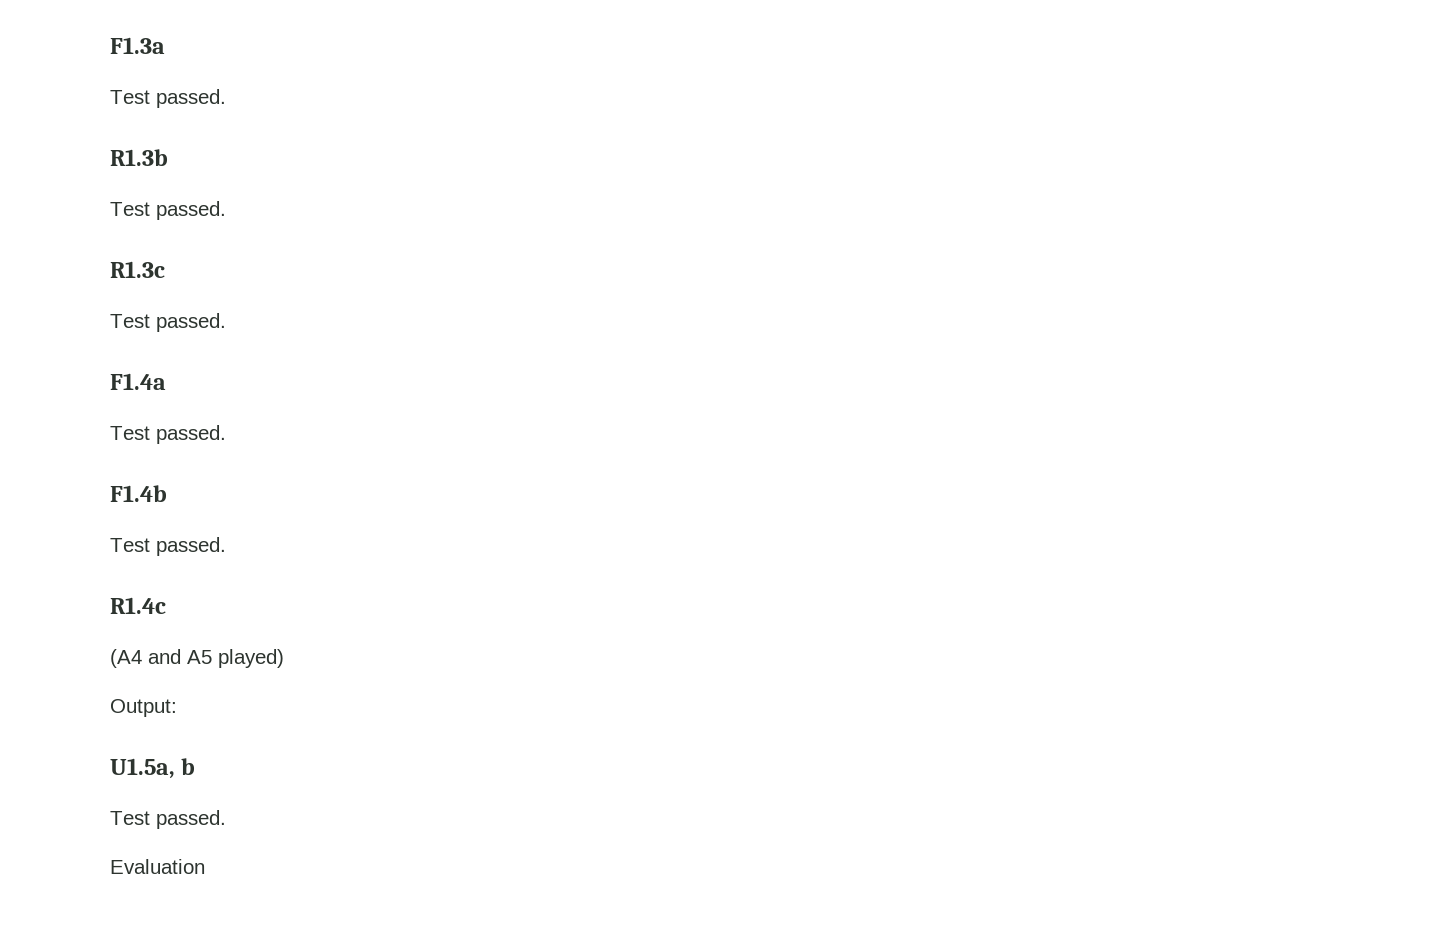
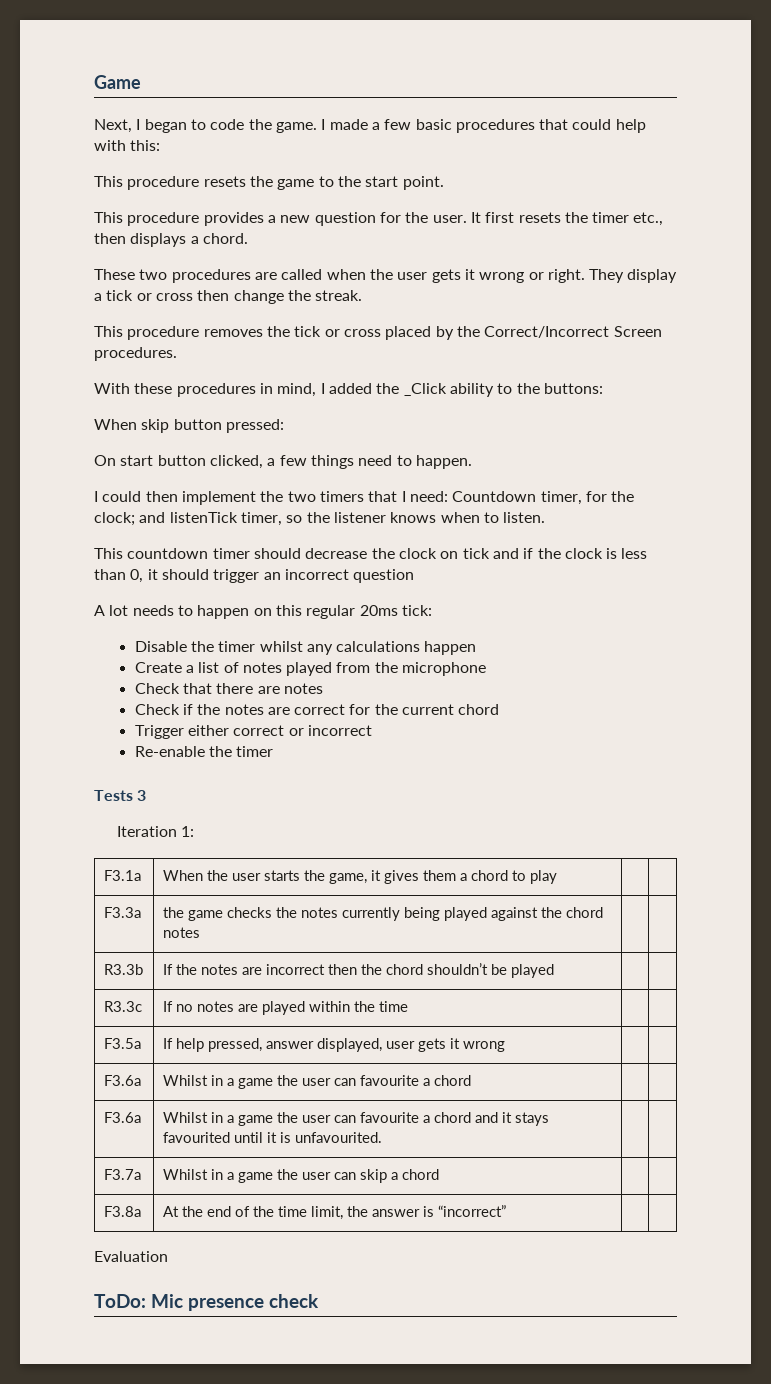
[110,37,165,54] [110,89,226,108] [110,149,168,166] [110,201,226,220] [110,261,165,278] [110,313,226,332] [110,373,166,390] [110,425,226,444] [110,485,167,502] [110,537,226,556] [110,597,166,614] [110,649,284,668] [110,699,177,717] [110,758,196,779] [110,810,226,829] [110,859,205,874] F1.3a // Test passed. // R1.3b // Test passed. // R1.3c // Test passed. // F1.4a // Test passed. // F1.4b // Test passed. // R1.4c // (A4 and A5 played) // Output: // U1.5a, b // Test passed. // Evaluation -> [94,75,141,89] [94,119,646,133] [94,140,161,151] [94,176,444,190] [94,212,664,226] [94,233,248,247] [94,269,678,283] [94,290,363,304] [94,326,662,340] [94,347,177,361] [94,383,603,397] [94,419,284,433] [94,455,472,469] [94,491,635,505] [94,512,546,526] [94,548,648,559] [94,569,415,583] [94,605,432,619] [134,641,477,655] [134,662,487,676] [134,683,323,694] [134,704,500,715] [134,725,372,739] [134,746,274,757] [94,790,147,801] [116,826,195,837] [103,870,141,881] [162,870,557,884] [103,907,141,918] [162,907,603,921] [162,927,200,938] [103,964,143,975] [162,963,554,978] [103,1001,142,1012] [162,1001,408,1015] [103,1038,141,1049] [162,1038,505,1052] [103,1075,141,1086] [162,1075,471,1089] [103,1112,141,1123] [162,1112,549,1126] [162,1132,382,1143] [103,1169,141,1180] [162,1169,439,1183] [103,1206,141,1217] [162,1205,506,1220] [94,1251,168,1262] [94,1294,319,1311] Game // Next, I began to code the game. I made a few basic procedures that could help with this: // This procedure resets the game to the start point. // This procedure provides a new question for the user. It first resets the timer etc., then displays a chord. // These two procedures are called when the user gets it wrong or right. They display a tick or cross then change the streak. // This procedure removes the tick or cross placed by the Correct/Incorrect Screen procedures. // With these procedures in mind, I added the _Click ability to the buttons: // When skip button pressed: // On start button clicked, a few things need to happen. // I could then implement the two timers that I need: Countdown timer, for the clock; and listenTick timer, so the listener knows when to listen. // This countdown timer should decrease the clock on tick and if the clock is less than 0, it should trigger an incorrect question // A lot needs to happen on this regular 20ms tick: // Disable the timer whilst any calculations happen // Create a list of notes played from the microphone // Check that there are notes // Check if the notes are correct for the current chord // Trigger either correct or incorrect // Re-enable the timer // Tests 3 // Iteration 1: // F3.1a | When the user starts the game, it gives them a chord to play | | // F3.3a | the game checks the notes currently being played against the chord notes | | // R3.3b | If the notes are incorrect then the chord shouldn’t be played | | // R3.3c | If no notes are played within the time | | // F3.5a | If help pressed, answer displayed, user gets it wrong | | // F3.6a | Whilst in a game the user can favourite a chord | | // F3.6a | Whilst in a game the user can favourite a chord and it stays favourited until it is unfavourited. | | // F3.7a | Whilst in a game the user can skip a chord | | // F3.8a | At the end of the time limit, the answer is “incorrect” | | // Evaluation // ToDo: Mic presence check

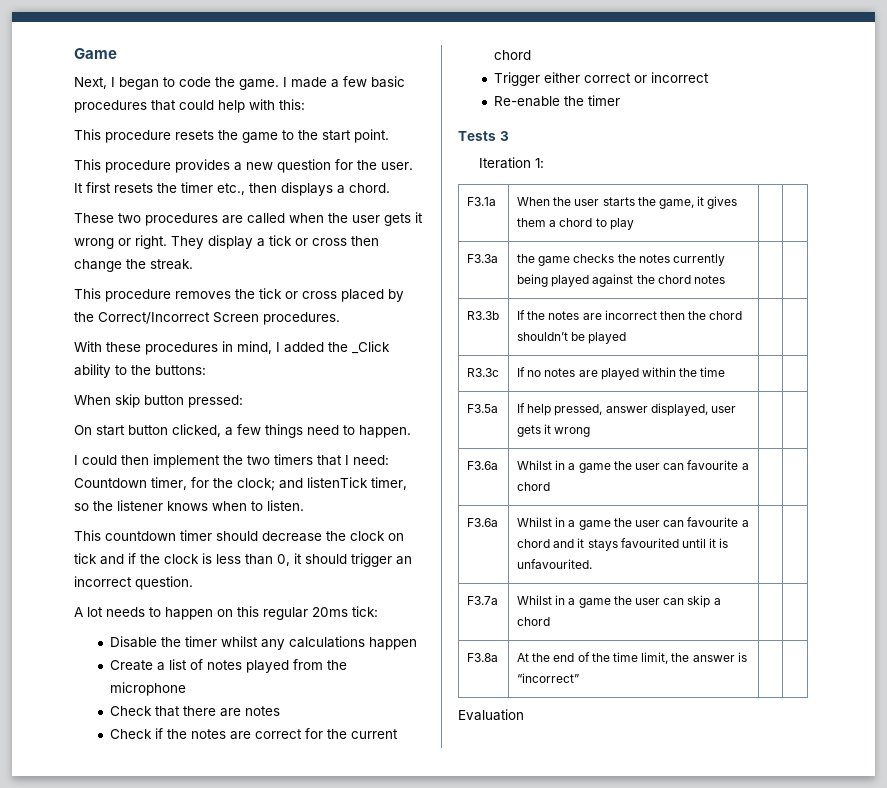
[353,569,415,583] question -> [135,576,193,590] question.
[94,1294,319,1311] // ToDo: Mic presence check -> (524, 715) none

